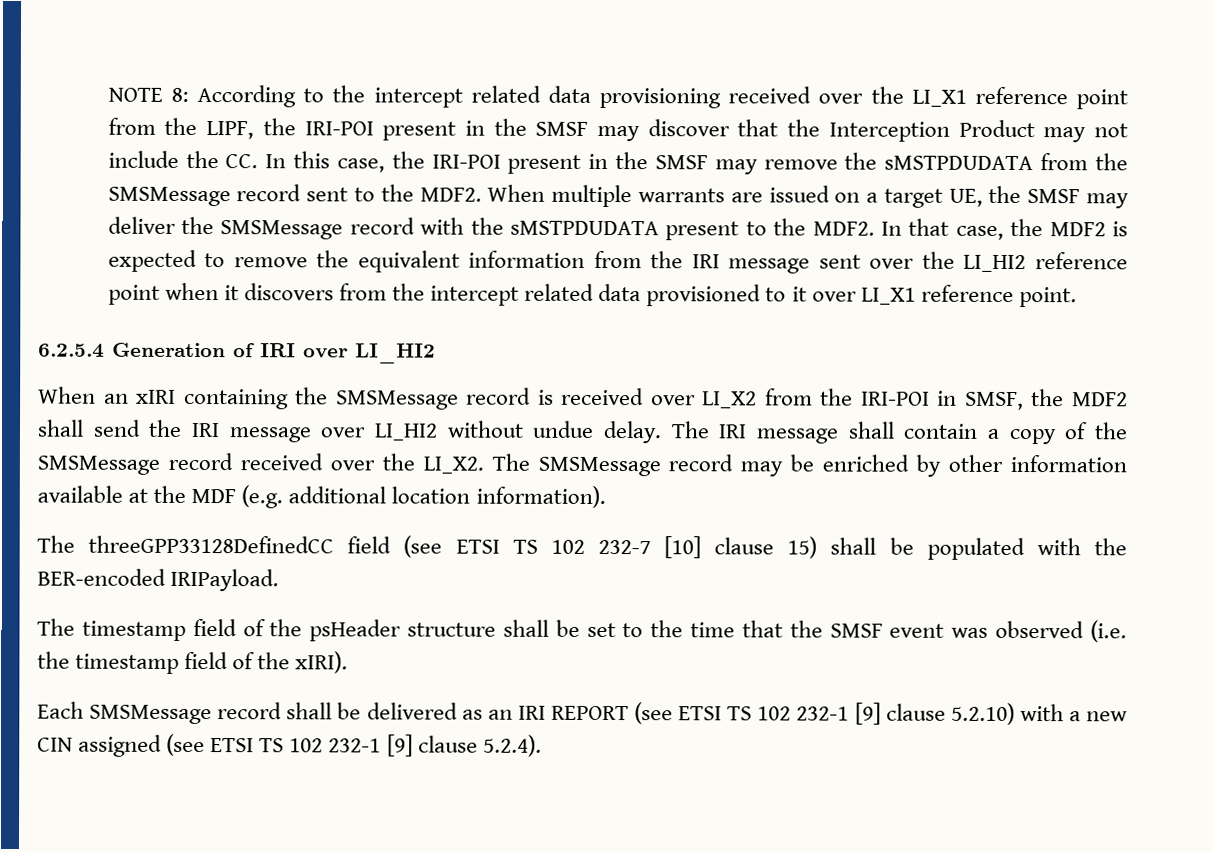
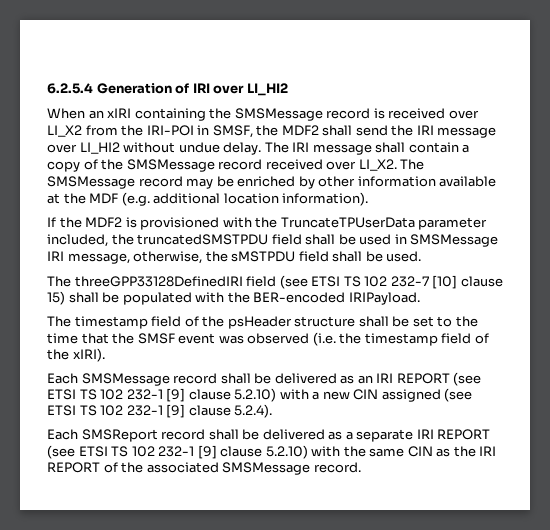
[107,84,1128,110] [107,117,1128,143] [107,150,1128,175] [107,184,1129,209] [107,216,1128,241] [107,249,1129,274] [107,282,1077,308] NOTE 8: According to the intercept related data provisioning received over the LI_X1 reference point from the LIPF, the IRI-POI present in the SMSF may discover that the Interception Product may not include the CC. In this case, the IRI-POI present in the SMSF may remove the sMSTPDUDATA from the SMSMessage record sent to the MDF2. When multiple warrants are issued on a target UE, the SMSF may deliver the SMSMessage record with the sMSTPDUDATA present to the MDF2. In that case, the MDF2 is expected to remove the equivalent information from the IRI message sent over the LI_HI2 reference point when it discovers from the intercept related data provisioned to it over LI_X1 reference point. // -> (47, 88) none
[381,453,415,471] the -> (357, 165) none
[37,535,335,554] // The threeGPP33128DefinedCC -> [47,217,488,230] [47,234,499,247] [47,251,422,264] [47,276,243,287] // If the MDF2 is provisioned with the TruncateTPUserData parameter included, the truncatedSMSTPDU field shall be used in SMSMessage IRI message, otherwise, the sMSTPDU field shall be used. // The threeGPP33128DefinedIRI
(542, 745) none -> [47,429,491,442] [47,445,497,459] [47,462,361,475] // Each SMSReport record shall be delivered as a separate IRI REPORT (see ETSI TS 102 232-1 [9] clause 5.2.10) with the same CIN as the IRI REPORT of the associated SMSMessage record.

